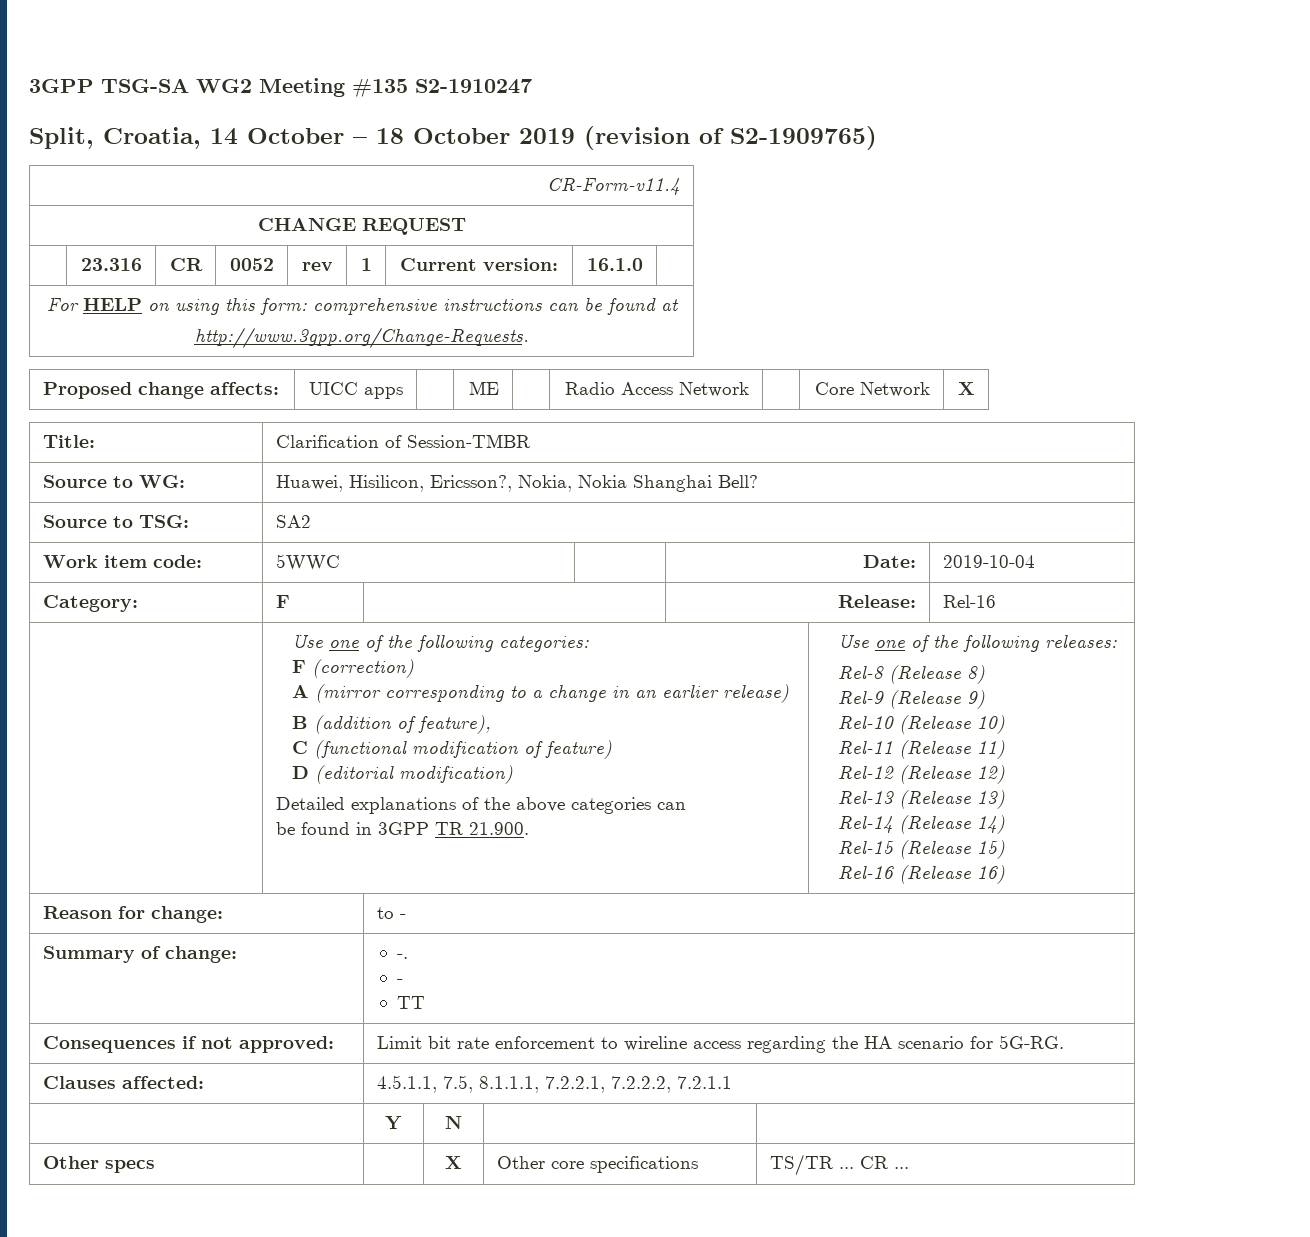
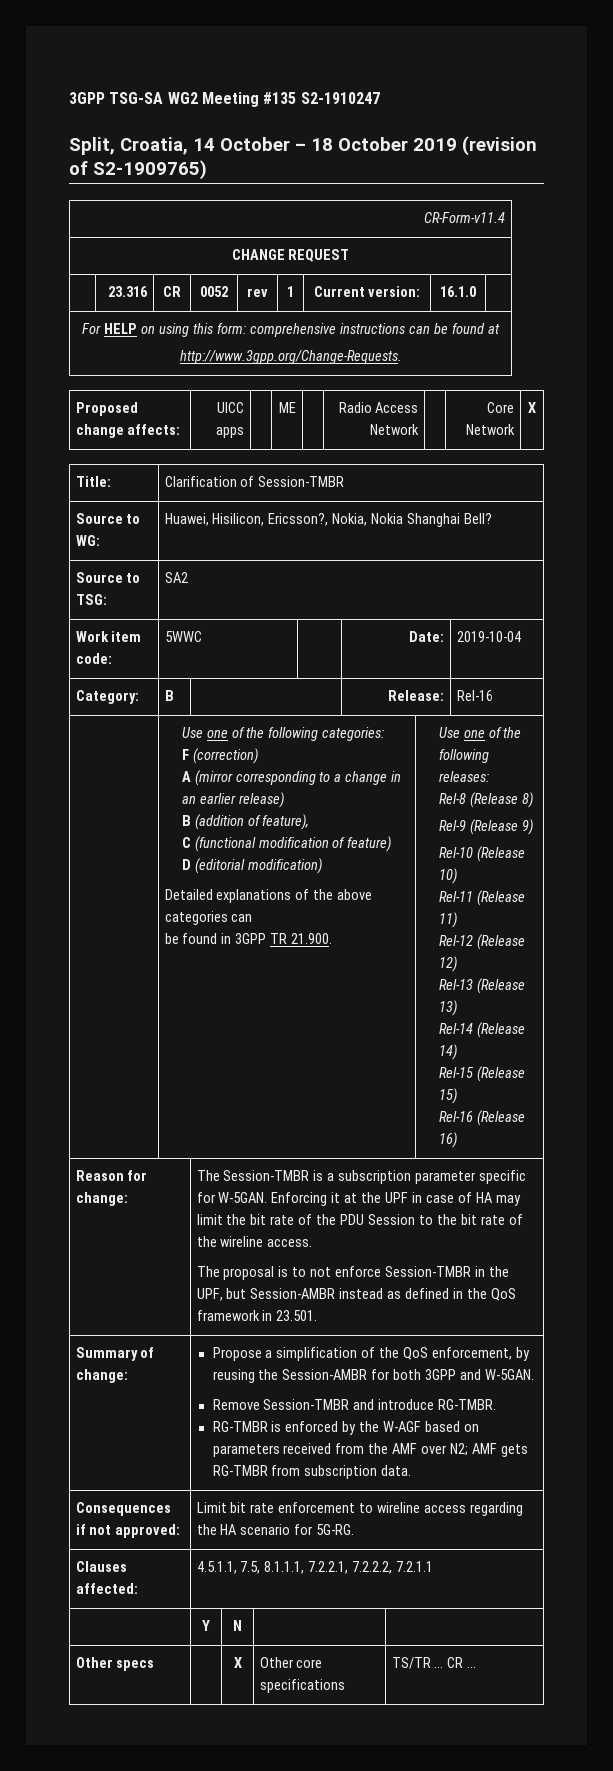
[275,595,290,608] F -> [164,690,174,701] B
[376,907,406,919] [42,946,237,963] [396,954,408,959] [396,979,403,984] [396,996,425,1009] to - // Summary of change: | -. // - // TT -> [196,1170,527,1184] [196,1192,521,1206] [196,1214,523,1225] [196,1236,313,1247] [196,1266,509,1280] [196,1288,516,1301] [196,1310,318,1321] [75,1347,155,1361] [75,1369,128,1383] [212,1347,530,1361] [212,1369,534,1383] [212,1399,497,1410] [212,1421,479,1435] [212,1443,528,1457] [212,1465,412,1479] The Session-TMBR is a subscription parameter specific for W-5GAN. Enforcing it at the UPF in case of HA may limit the bit rate of the PDU Session to the bit rate of the wireline access. // The proposal is to not enforce Session-TMBR in the UPF, but Session-AMBR instead as defined in the QoS framework in 23.501. // Summary of change: | Propose a simplification of the QoS enforcement, by reusing the Session-AMBR for both 3GPP and W-5GAN. // Remove Session-TMBR and introduce RG-TMBR. // RG-TMBR is enforced by the W-AGF based on parameters received from the AMF over N2; AMF gets RG-TMBR from subscription data.

